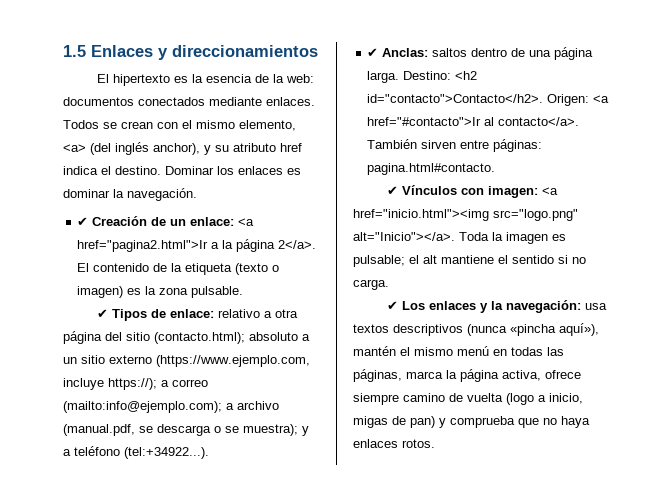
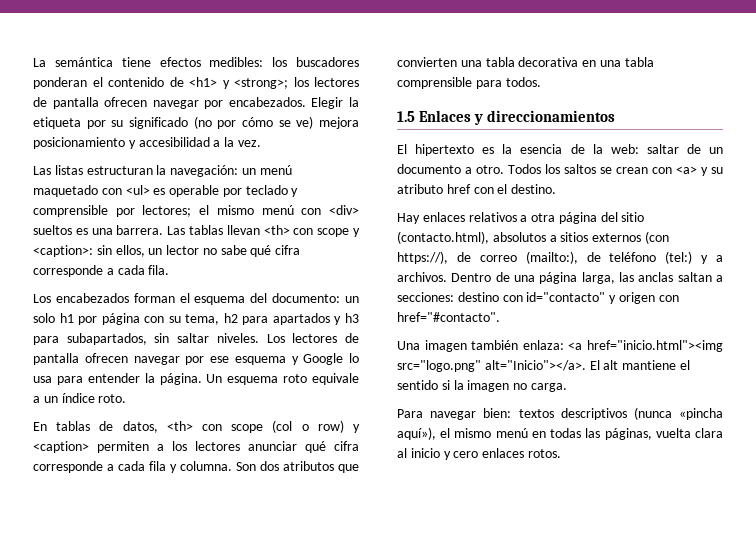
(63, 51) none -> [33,57,359,67] [33,77,359,89] [33,97,359,109] [33,116,359,129] [33,137,261,149] [33,165,292,177] [33,185,299,197] [33,205,359,217] [33,225,361,237] [33,245,301,257] [33,265,170,277] [33,293,359,305] [33,313,359,325] [33,333,359,345] [33,353,359,365] [33,373,359,385] [33,393,127,403] [33,420,360,433] [33,441,359,453] [33,461,359,473] [397,57,654,67] [397,77,541,89] La semántica tiene efectos medibles: los buscadores ponderan el contenido de <h1> y <strong>; los lectores de pantalla ofrecen navegar por encabezados. Elegir la etiqueta por su significado (no por cómo se ve) mejora posicionamiento y accesibilidad a la vez. // Las listas estructuran la navegación: un menú maquetado con <ul> es operable por teclado y comprensible por lectores; el mismo menú con <div> sueltos es una barrera. Las tablas llevan <th> con scope y <caption>: sin ellos, un lector no sabe qué cifra corresponde a cada fila. // Los encabezados forman el esquema del documento: un solo h1 por página con su tema, h2 para apartados y h3 para subapartados, sin saltar niveles. Los lectores de pantalla ofrecen navegar por ese esquema y Google lo usa para entender la página. Un esquema roto equivale a un índice roto. // En tablas de datos, <th> con scope (col o row) y <caption> permiten a los lectores anunciar qué cifra corresponde a cada fila y columna. Son dos atributos que convierten una tabla decorativa en una tabla comprensible para todos. //
[63,97,315,106] [63,120,296,131] [63,142,200,155] documentos conectados mediante enlaces. Todos se crean con el mismo elemento, <a> (del inglés anchor), -> [646,144,723,154] [397,164,697,174] saltar de un documento a otro. Todos los saltos se crean con <a>
[63,166,98,175] indica -> [473,187,494,194] con
[165,166,301,175] [63,188,197,201] [77,216,255,226] [77,239,317,252] [77,263,280,275] [77,286,244,298] [96,309,260,321] Dominar los enlaces es dominar la navegación. // ✔ Creación de un enlace: <a href="pagina2.html">Ir a la página 2</a>. El contenido de la etiqueta (texto o imagen) es la zona pulsable. // ✔ Tipos de enlace: relativo -> [397,212,517,224] // Hay enlaces relativos
[154,332,310,344] [63,355,310,367] [63,378,208,390] [63,401,279,413] [63,424,309,436] [63,446,209,459] [367,47,594,60] [367,71,478,83] [367,94,610,106] [367,117,580,126] [367,139,543,152] [367,163,496,175] [386,185,558,198] [353,209,578,221] [353,232,566,244] [353,255,419,267] (contacto.html); absoluto a un sitio externo (https://www.ejemplo.com, incluye https://); a correo (mailto:info@ejemplo.com); a archivo (manual.pdf, se descarga o se muestra); y a teléfono (tel:+34922...). // ✔ Anclas: saltos dentro de una página larga. Destino: <h2 id="contacto">Contacto</h2>. Origen: <a href="#contacto">Ir al contacto</a>. También sirven entre páginas: pagina.html#contacto. // ✔ Vínculos con imagen: <a href="inicio.html"><img src="logo.png" alt="Inicio"></a>. Toda la imagen es pulsable; el -> [397,231,669,244] [397,251,723,264] [397,272,723,284] [397,292,679,304] [397,312,500,322] [397,340,723,352] [397,360,600,372] (contacto.html), absolutos a sitios externos (con https://), de correo (mailto:), de teléfono (tel:) y a archivos. Dentro de una página larga, las anclas saltan a secciones: destino con id="contacto" y origen con href="#contacto". // Una imagen también enlaza: <a href="inicio.html"><img src="logo.png" alt="Inicio"></a>. El
(568, 259) none -> [453,380,510,392] la imagen
[386,300,607,313] ✔ Los enlaces y la navegación: usa -> [397,408,512,420] Para navegar bien:
[353,346,396,356] mantén -> (436, 433) none
[406,369,581,382] [353,393,583,405] [353,416,590,428] marca la página activa, ofrece siempre camino de vuelta (logo a inicio, migas de pan) y comprueba que no haya -> [655,428,723,438] [397,448,479,460] vuelta clara al inicio y cero

